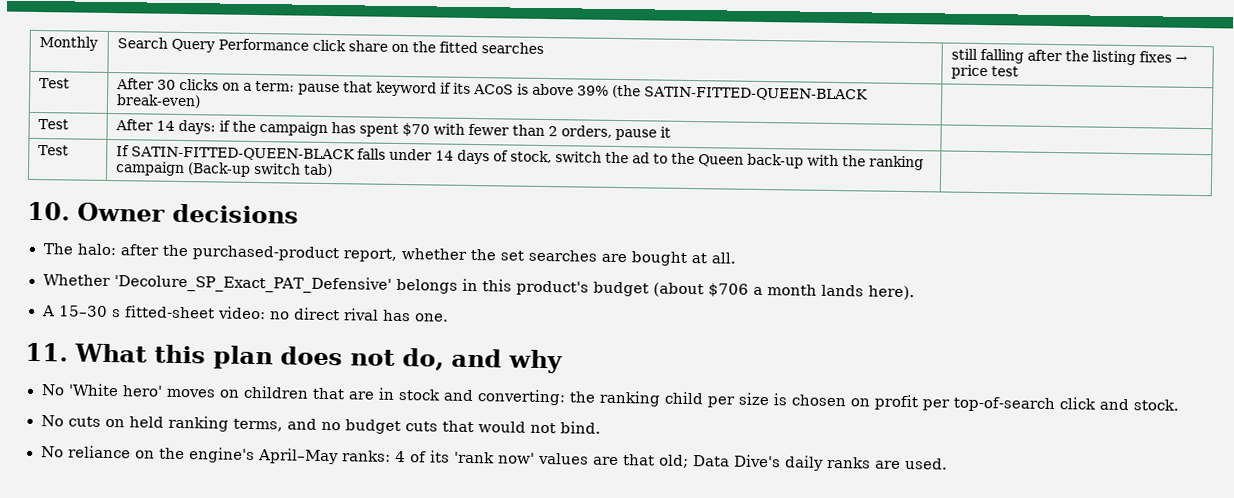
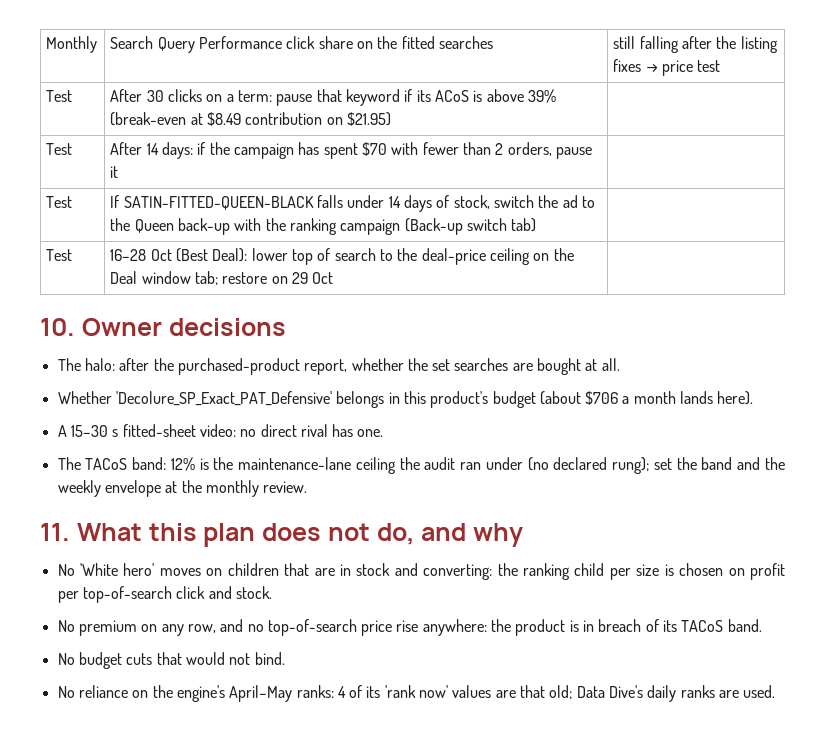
[611,84,868,102] [115,94,201,109] (the SATIN-FITTED-QUEEN-BLACK break-even) -> [110,112,392,126] (break-even at $8.49 contribution on $21.95)
(333, 170) none -> [46,249,73,261] [110,248,574,265] [110,271,334,285] // Test | 16–28 Oct (Best Deal): lower top of search to the deal-price ceiling on the Deal window tab; restore on 29 Oct |
(449, 317) none -> [57,457,785,474] [57,480,308,497] // The TACoS band: 12% is the maintenance-lane ceiling the audit ran under (no declared rung); set the band and the weekly envelope at the monthly review.
[67,415,341,432] cuts on held ranking terms, and no -> [78,619,762,636] [57,653,75,665] premium on any row, and no top-of-search price rise anywhere: the product is in breach of its TACoS band. // No

